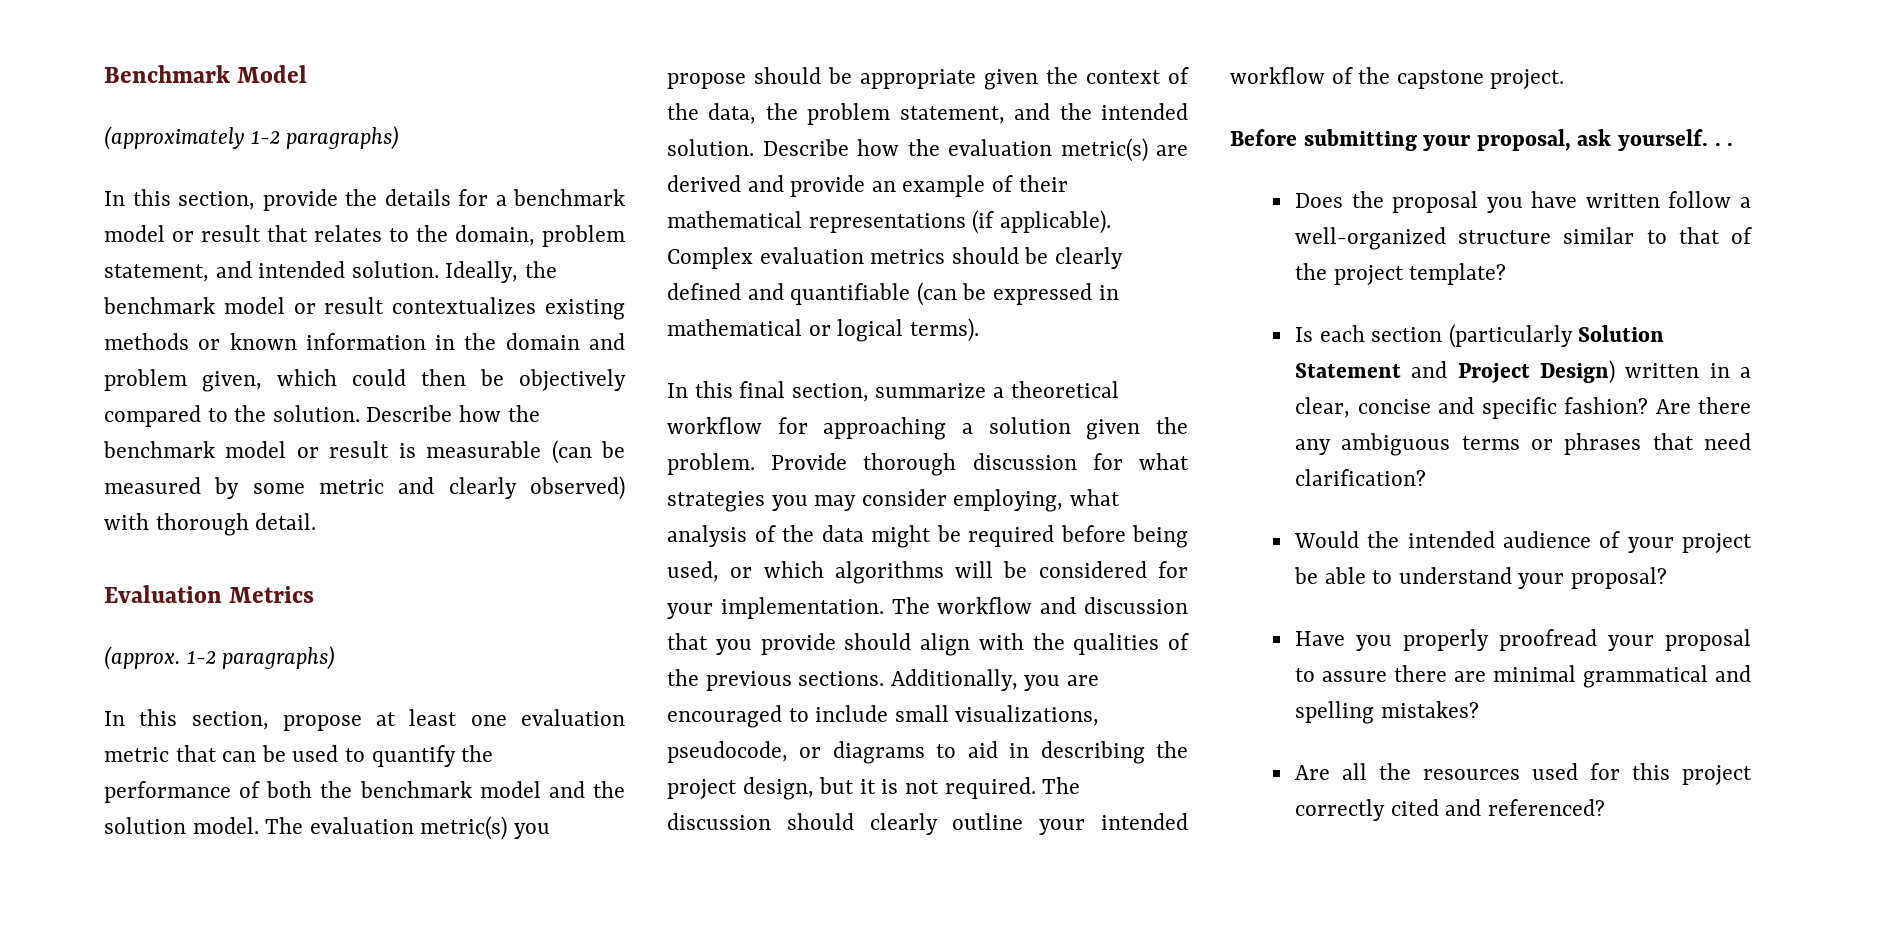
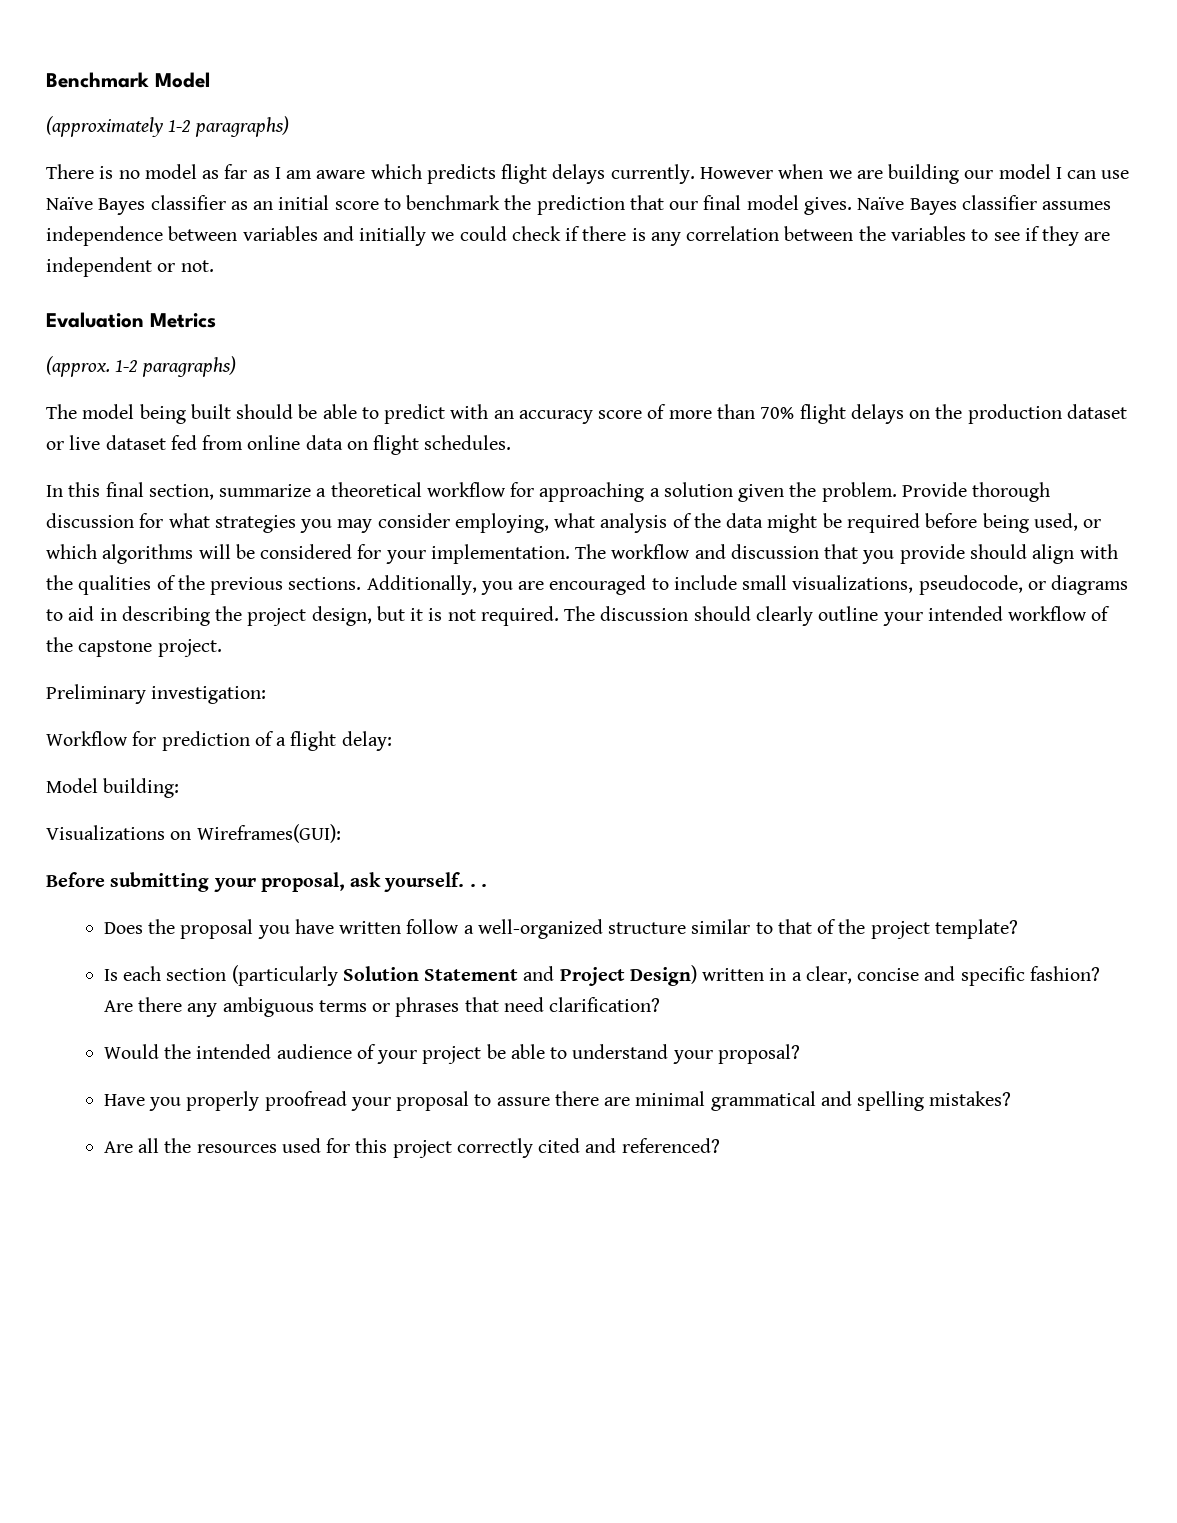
[104,189,625,211] [104,225,625,247] [104,261,558,283] [103,297,625,320] [104,333,625,350] [104,369,626,392] [104,405,540,427] [103,440,625,464] [104,476,625,500] [104,513,317,536] In this section, provide the details for a benchmark model or result that relates to the domain, problem statement, and intended solution. Ideally, the benchmark model or result contextualizes existing methods or known information in the domain and problem given, which could then be objectively compared to the solution. Describe how the benchmark model or result is measurable (can be measured by some metric and clearly observed) with thorough detail. -> [46,164,1130,184] [46,195,1112,215] [46,226,1111,246] [46,257,214,277] There is no model as far as I am aware which predicts flight delays currently. However when we are building our model I can use Naïve Bayes classifier as an initial score to benchmark the prediction that our final model gives. Naïve Bayes classifier assumes independence between variables and initially we could check if there is any correlation between the variables to see if they are independent or not.
[104,709,625,731] [104,745,494,767] [104,781,625,803] [104,816,551,840] [667,67,1189,90] [667,103,1188,125] [667,138,1188,162] [667,175,1068,197] [667,210,1111,234] [667,247,1124,269] [667,282,1119,306] [667,318,979,342] In this section, propose at least one evaluation metric that can be used to quantify the performance of both the benchmark model and the solution model. The evaluation metric(s) you propose should be appropriate given the context of the data, the problem statement, and the intended solution. Describe how the evaluation metric(s) are derived and provide an example of their mathematical representations (if applicable). Complex evaluation metrics should be clearly defined and quantifiable (can be expressed in mathematical or logical terms). -> [46,404,1127,424] [46,435,512,455] The model being built should be able to predict with an accuracy score of more than 70% flight delays on the production dataset or live dataset fed from online data on flight schedules.
(1565, 79) none -> [46,684,267,704] [46,731,392,751] [46,778,180,798] [46,824,341,843] // Preliminary investigation: // Workflow for prediction of a flight delay: // Model building: // Visualizations on Wireframes(GUI):

